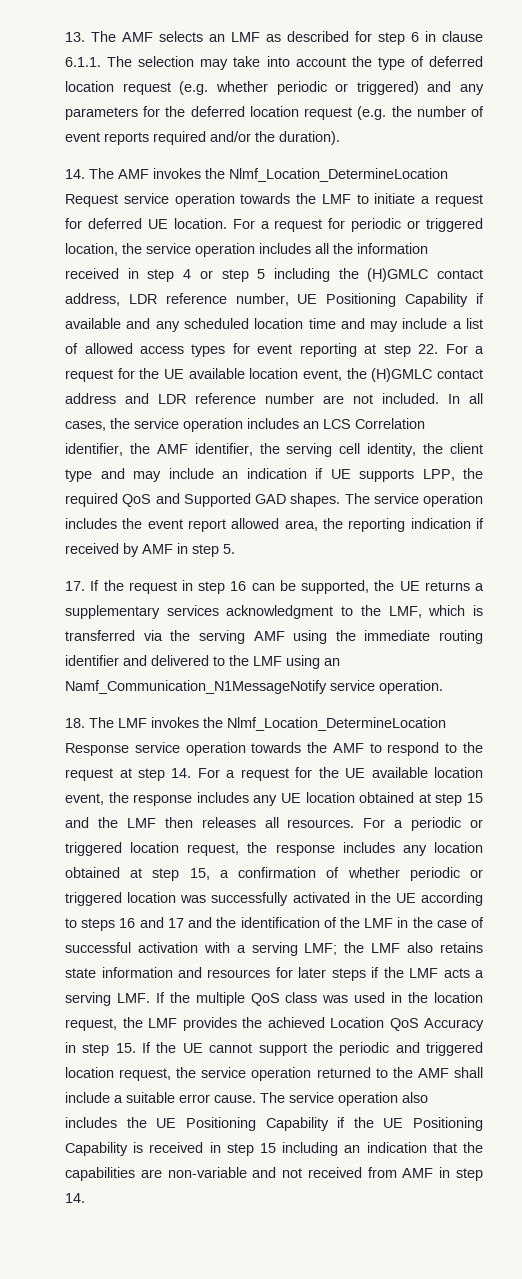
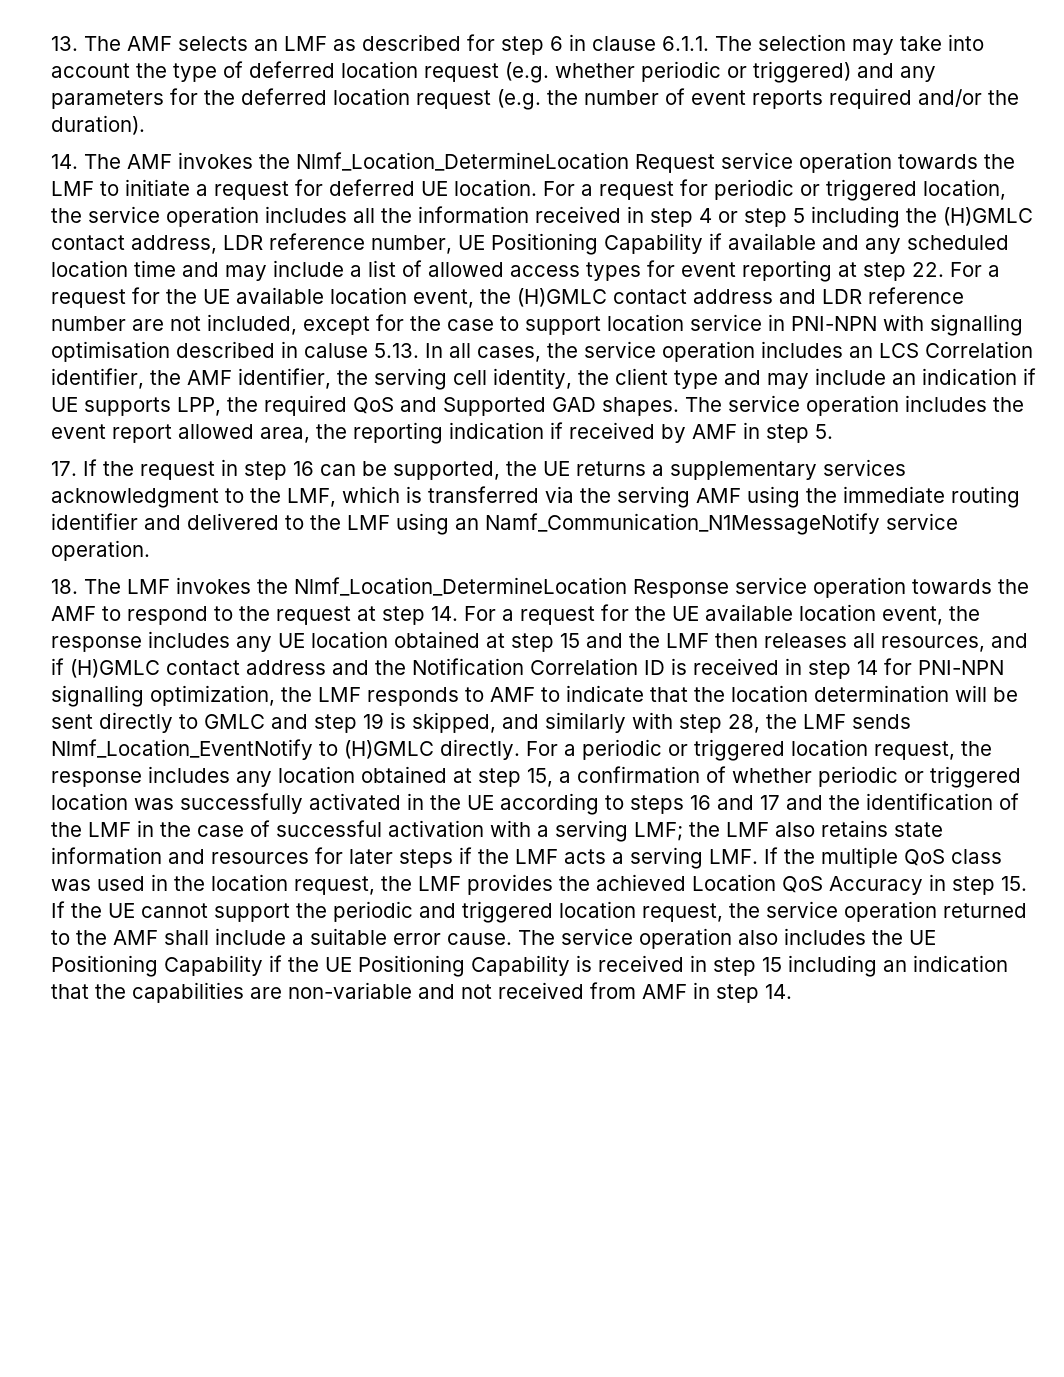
[382,393,440,404] included. -> [207,314,1024,336] [51,341,420,362] included, except for the case to support location service in PNI-NPN with signalling optimisation described in caluse 5.13.
[287,819,355,828] resources. -> [881,633,1029,652] [51,658,1005,679] [51,685,1019,707] [51,712,912,733] [51,739,521,760] resources, and if (H)GMLC contact address and the Notification Correlation ID is received in step 14 for PNI-NPN signalling optimization, the LMF responds to AMF to indicate that the location determination will be sent directly to GMLC and step 19 is skipped, and similarly with step 28, the LMF sends Nlmf_Location_EventNotify to (H)GMLC directly.

